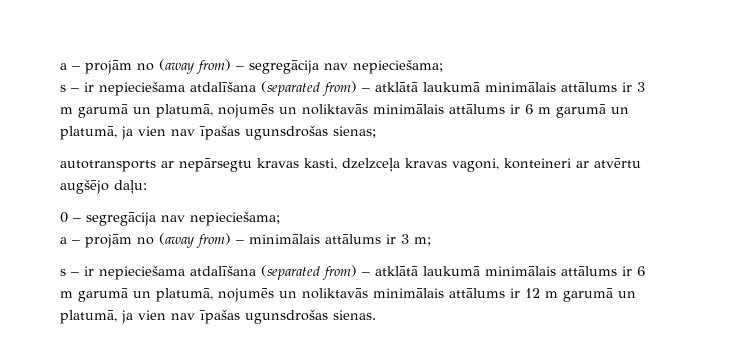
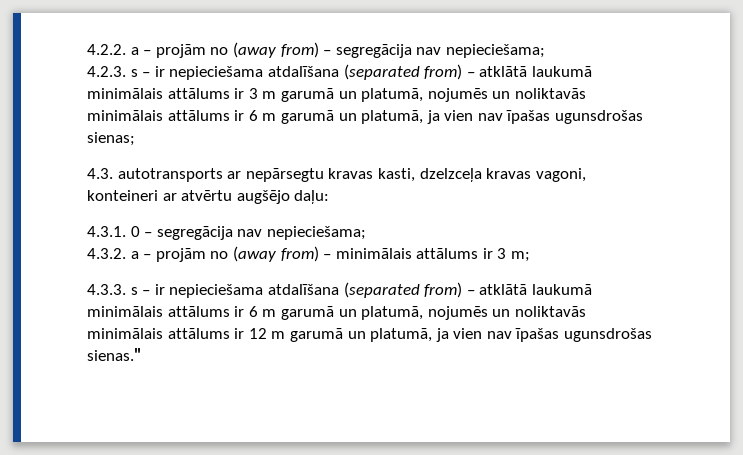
(60, 66) none -> [87,44,126,55] 4.2.2.
(443, 66) none -> [87,66,126,77] 4.2.3.
(376, 132) none -> [87,168,113,179] 4.3.
(147, 187) none -> [87,226,126,237] 4.3.1.
(280, 218) none -> [87,248,126,259] 4.3.2.
(431, 241) none -> [87,284,126,295] 4.3.3.
[333,310,376,320] sienas. -> [87,348,141,361] sienas."

